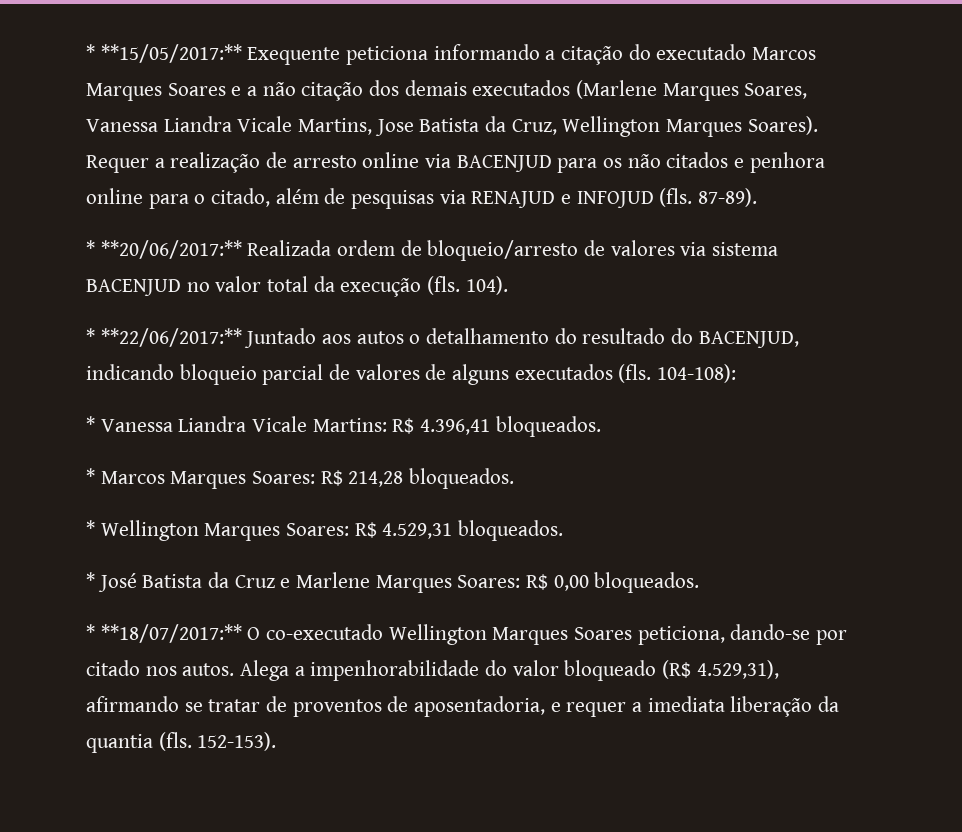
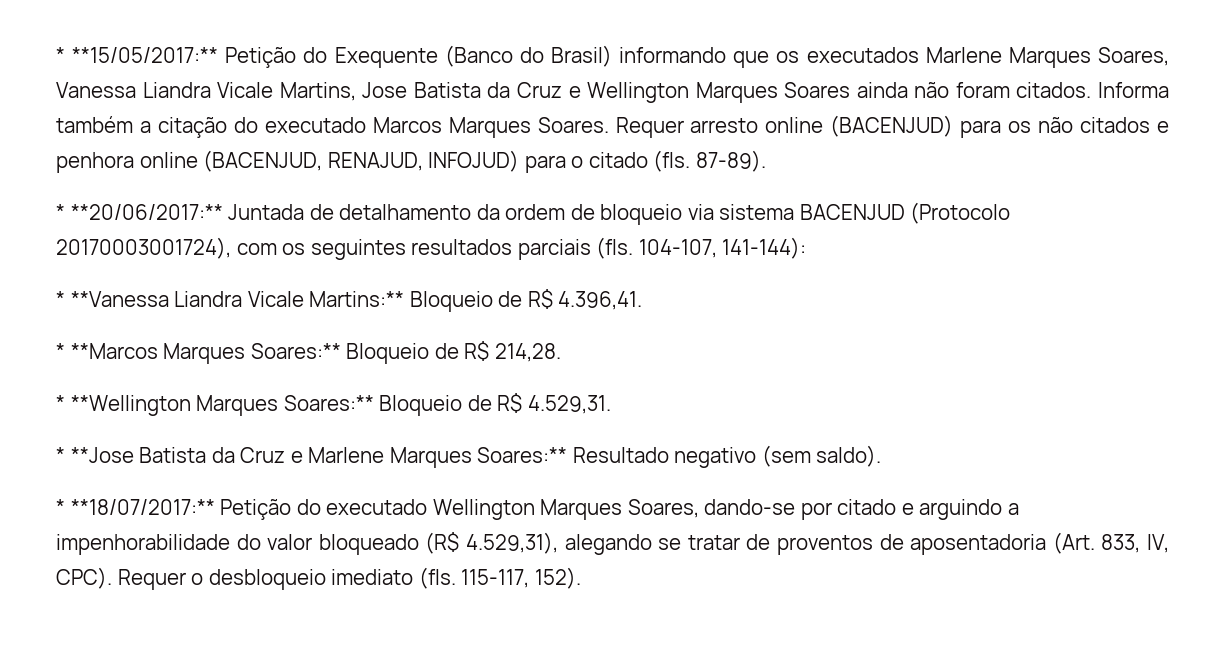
[247,44,817,65] [86,80,658,101] Exequente peticiona informando a citação do executado Marcos Marques Soares e a não citação dos demais executados (Marlene -> [225,45,1002,68] Petição do Exequente (Banco do Brasil) informando que os executados Marlene
[511,116,818,137] [86,152,552,173] Cruz, Wellington Marques Soares). Requer a realização de arresto online via BACENJUD -> [516,82,1169,103] [56,115,954,138] Cruz e Wellington Marques Soares ainda não foram citados. Informa também a citação do executado Marcos Marques Soares. Requer arresto online (BACENJUD)
[148,188,758,209] [86,240,779,261] [86,276,508,297] [86,328,799,348] [86,364,737,385] [86,416,601,437] [86,468,515,489] [86,520,564,541] [86,572,137,592] para o citado, além de pesquisas via RENAJUD e INFOJUD (fls. 87-89). // * **20/06/2017:** Realizada ordem de bloqueio/arresto de valores via sistema BACENJUD no valor total da execução (fls. 104). // * **22/06/2017:** Juntado aos autos o detalhamento do resultado do BACENJUD, indicando bloqueio parcial de valores de alguns executados (fls. 104-108): // * Vanessa Liandra Vicale Martins: R$ 4.396,41 bloqueados. // * Marcos Marques Soares: R$ 214,28 bloqueados. // * Wellington Marques Soares: R$ 4.529,31 bloqueados. // * José -> [203,150,766,173] [56,202,1011,225] [56,237,807,260] [56,289,643,312] [56,341,561,364] [56,393,611,416] [56,447,134,463] (BACENJUD, RENAJUD, INFOJUD) para o citado (fls. 87-89). // * **20/06/2017:** Juntada de detalhamento da ordem de bloqueio via sistema BACENJUD (Protocolo 20170003001724), com os seguintes resultados parciais (fls. 104-107, 141-144): // * **Vanessa Liandra Vicale Martins:** Bloqueio de R$ 4.396,41. // * **Marcos Marques Soares:** Bloqueio de R$ 214,28. // * **Wellington Marques Soares:** Bloqueio de R$ 4.529,31. // * **Jose
[457,572,700,593] [86,624,848,645] [86,660,290,681] Soares: R$ 0,00 bloqueados. // * **18/07/2017:** O co-executado Wellington Marques Soares peticiona, dando-se por citado nos autos. Alega -> [477,445,882,468] [56,499,1003,520] Soares:** Resultado negativo (sem saldo). // * **18/07/2017:** Petição do executado Wellington Marques Soares, dando-se por citado e arguindo
[86,696,179,712] afirmando -> [564,534,652,555] alegando
[414,696,840,717] [86,732,277,753] aposentadoria, e requer a imediata liberação da quantia (fls. 152-153). -> [910,532,1169,555] [56,567,581,590] aposentadoria (Art. 833, IV, CPC). Requer o desbloqueio imediato (fls. 115-117, 152).

